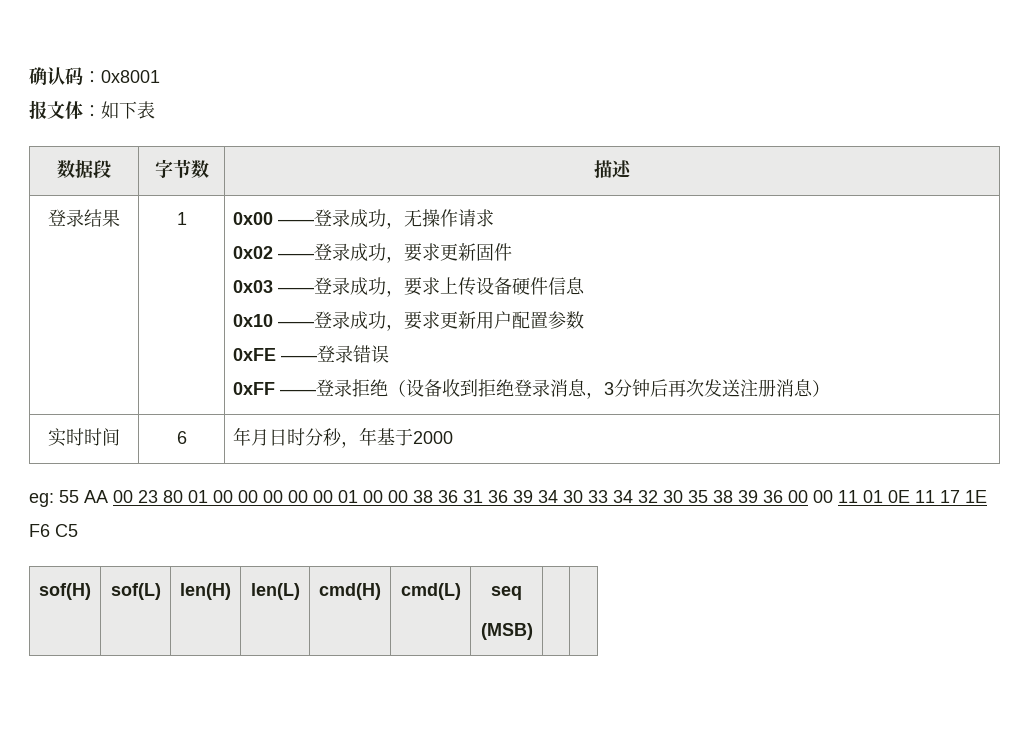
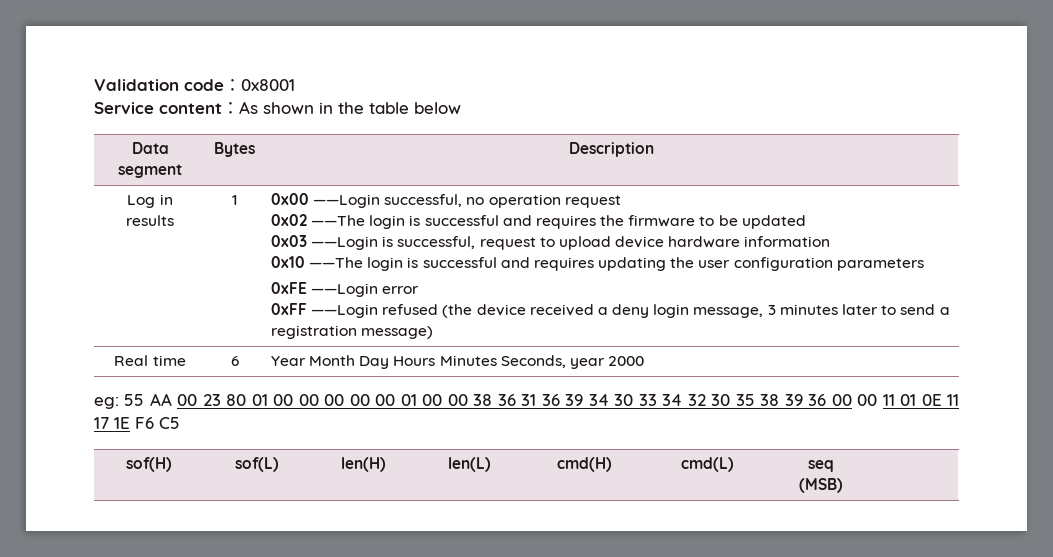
[29,67,83,85] 确认码 -> [94,79,224,91] Validation code
[29,100,155,120] [57,159,111,178] [154,159,209,178] [594,160,632,178] [48,209,120,227] [176,212,187,225] [233,209,495,229] [233,243,513,263] [233,277,586,297] [233,311,585,331] [233,345,390,363] [233,379,831,399] [48,428,120,447] [176,431,187,444] [233,427,414,448] 报文体：如下表 // 数据段 | 字节数 | 描述 // 登录结果 | 1 | 0x00 ——登录成功，无操作请求 // 0x02 ——登录成功，要求更新固件 // 0x03 ——登录成功，要求上传设备硬件信息 // 0x10 ——登录成功，要求更新用户配置参数 // 0xFE ——登录错误 // 0xFF ——登录拒绝（设备收到拒绝登录消息，3分钟后再次发送注册消息） // 实时时间 | 6 | 年月日时分秒，年基于 -> [94,101,461,114] [131,142,169,154] [118,164,182,178] [214,142,255,157] [568,142,654,157] [127,194,173,208] [126,215,174,226] [232,195,237,205] [270,193,621,208] [270,214,806,229] [270,235,831,250] [270,256,924,271] [270,282,420,297] [270,303,950,318] [270,325,433,339] [114,355,186,366] [230,356,239,366] [270,355,605,369] Service content：As shown in the table below // Data segment | Bytes | Description // Log in results | 1 | 0x00 ——Login successful, no operation request // 0x02 ——The login is successful and requires the firmware to be updated // 0x03 ——Login is successful, request to upload device hardware information // 0x10 ——The login is successful and requires updating the user configuration parameters // 0xFE ——Login error // 0xFF ——Login refused (the device received a deny login message, 3 minutes later to send a registration message) // Real time | 6 | Year Month Day Hours Minutes Seconds, year

